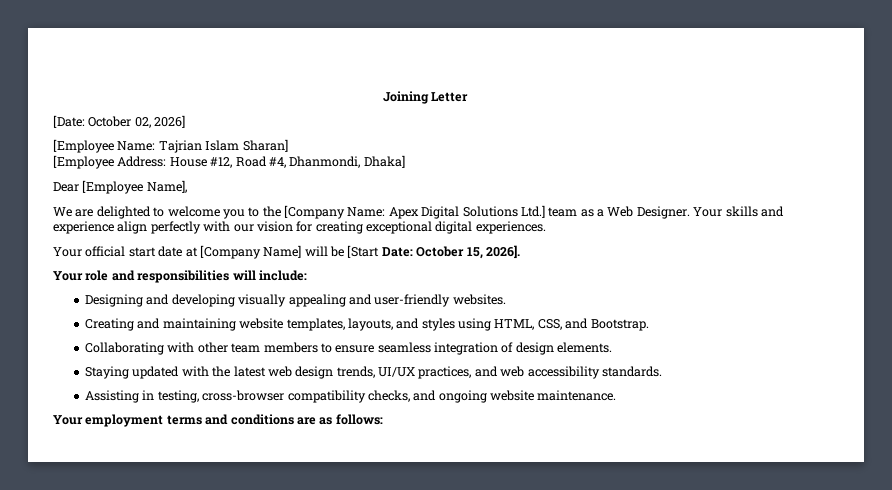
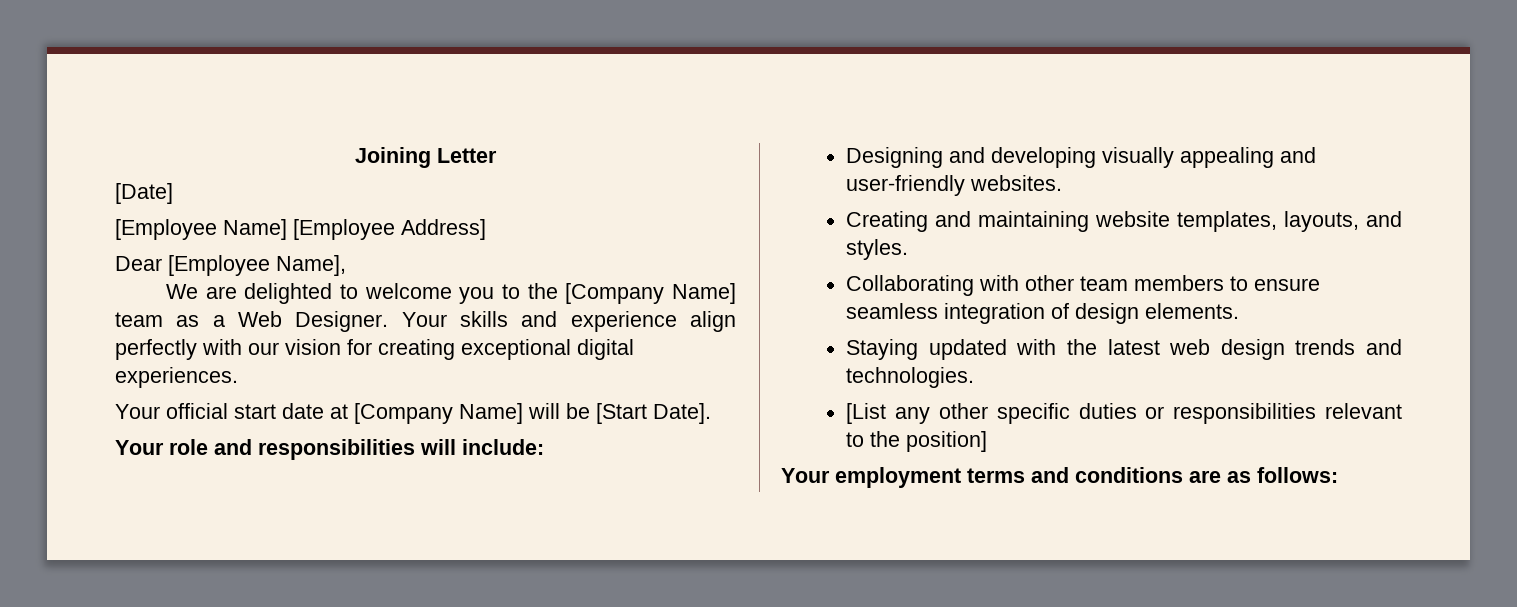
[53,115,186,128] [53,139,288,153] [53,155,405,169] [Date: October 02, 2026] // [Employee Name: Tajrian Islam Sharan] // [Employee Address: House #12, Road #4, Dhanmondi, Dhaka] -> [115,183,173,204] [115,219,486,240] [Date] // [Employee Name] [Employee Address]
[347,205,545,219] Name: Apex Digital Solutions Ltd.] -> [671,283,736,304] Name]
[381,245,520,259] Date: October 15, 2026]. -> [653,403,711,424] Date].
[421,318,649,331] styles using HTML, CSS, and Bootstrap. -> [846,239,909,260] styles.
[336,366,662,379] [85,390,617,403] trends, UI/UX practices, and web accessibility standards. // Assisting in testing, cross-browser compatibility checks, and ongoing website maintenance. -> [1295,339,1402,355] [846,367,975,388] [846,403,1402,424] [846,431,988,452] trends and technologies. // [List any other specific duties or responsibilities relevant to the position]

